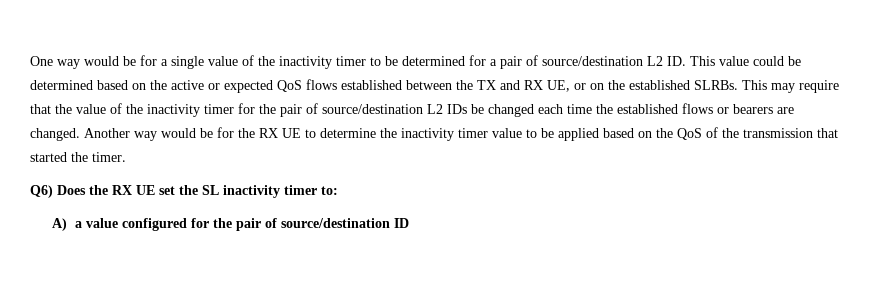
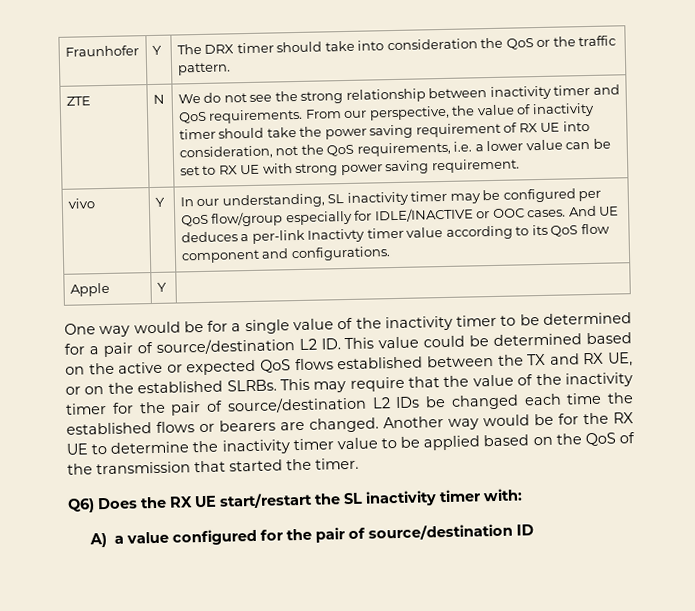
(30, 61) none -> [64,45,139,57] [151,45,162,55] [176,35,617,55] [176,62,231,76] [65,96,91,106] [152,94,165,104] [177,84,620,104] [177,102,595,124] [178,120,590,140] [178,138,611,160] [179,158,520,177] [67,198,95,209] [154,197,165,207] [179,188,602,209] [180,205,620,227] [180,223,610,244] [180,246,391,264] [69,282,110,297] [156,282,167,292] Fraunhofer | Y | The DRX timer should take into consideration the QoS or the traffic pattern. // ZTE | N | We do not see the strong relationship between inactivity timer and QoS requirements. From our perspective, the value of inactivity timer should take the power saving requirement of RX UE into consideration, not the QoS requirements, i.e. a lower value can be set to RX UE with strong power saving requirement. // vivo | Y | In our understanding, SL inactivity timer may be configured per QoS flow/group especially for IDLE/INACTIVE or OOC cases. And UE deduces a per-link Inactivty timer value according to its QoS flow component and configurations. // Apple | Y | //
[159,186,175,195] set -> [219,492,313,509] start/restart
[321,186,338,195] to: -> [483,488,523,502] with:

